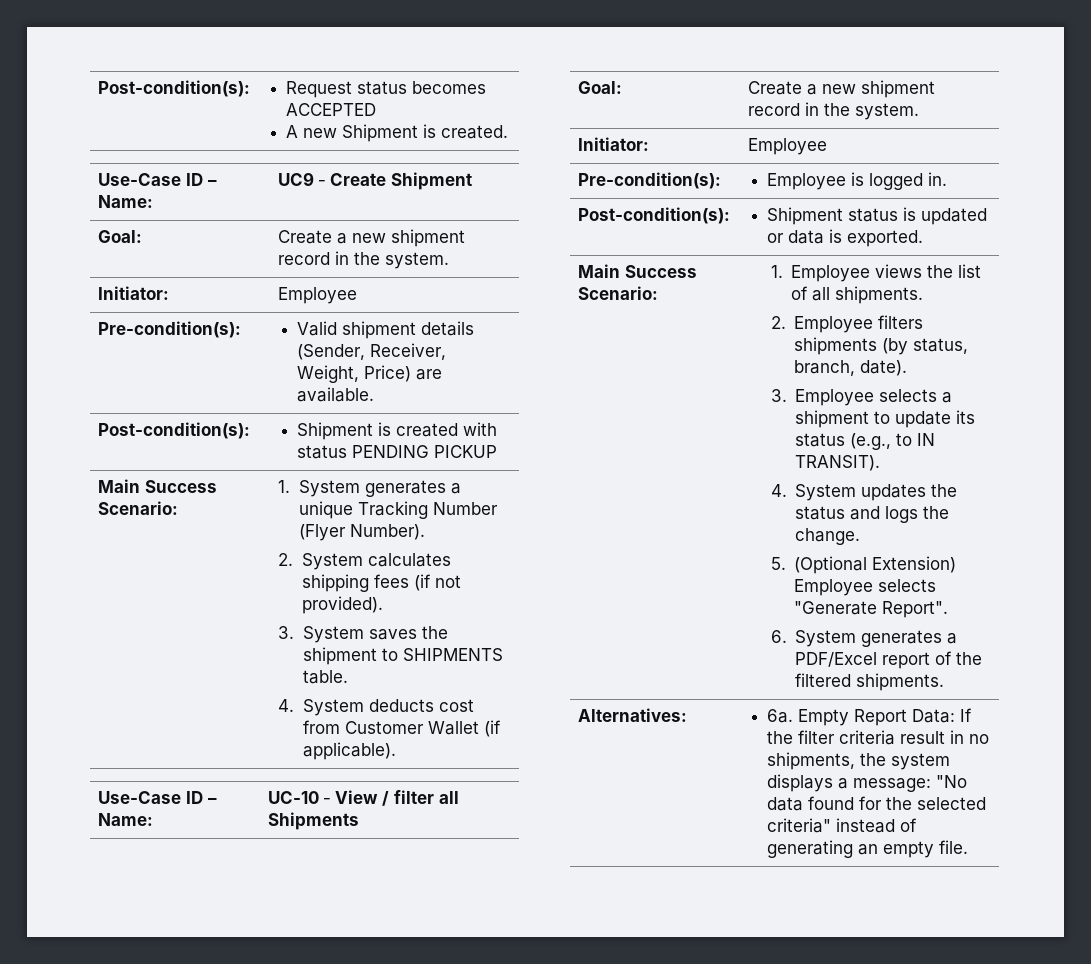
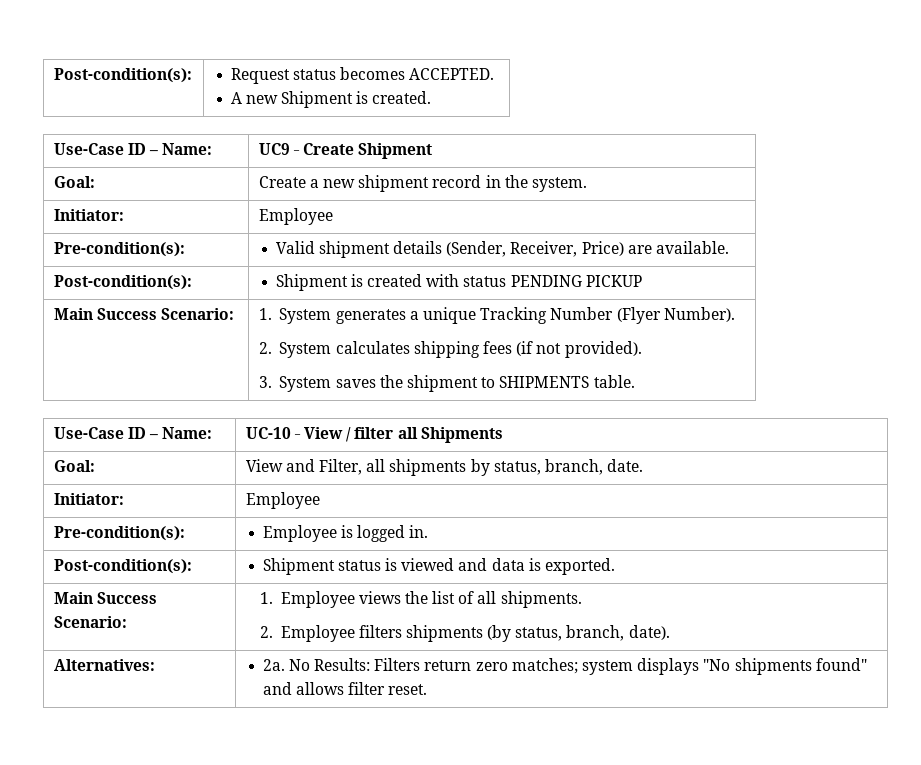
[286,103,377,116] ACCEPTED -> [409,68,495,80] ACCEPTED.
[297,365,360,383] Weight, -> (578, 249) none
[278,699,474,716] [302,720,501,737] [302,742,396,760] // 4. System deducts cost from Customer Wallet (if applicable). -> (635, 381) none
[748,80,936,98] [748,102,920,120] Create a new shipment record in the system. -> [245,459,644,476] View and Filter, all shipments by status, branch, date.
[921,208,988,225] [767,233,785,243] updated or -> [401,558,488,571] viewed and
[770,389,953,406] [795,410,976,428] [795,433,936,450] [795,455,881,471] [770,484,958,501] [795,506,950,523] [795,528,861,545] [770,556,957,574] [794,579,937,596] [794,601,949,618] [770,630,958,647] [795,651,983,669] [795,673,945,691] [578,708,688,722] [767,708,973,726] [767,730,990,745] [767,752,951,770] [767,774,968,792] [767,796,987,811] [767,818,918,833] [767,840,969,858] // 3. Employee selects a shipment to update its status (e.g., to IN TRANSIT). // 4. System updates the status and logs the change. // 5. (Optional Extension) Employee selects "Generate Report". // 6. System generates a PDF/Excel report of the filtered shipments. // Alternatives: | 6a. Empty Report Data: If the filter criteria result in no shipments, the system displays a message: "No data found for the selected criteria" instead of generating an empty file. -> [53,659,155,671] [262,658,867,675] [262,682,428,695] // Alternatives: | 2a. No Results: Filters return zero matches; system displays "No shipments found" and allows filter reset.

